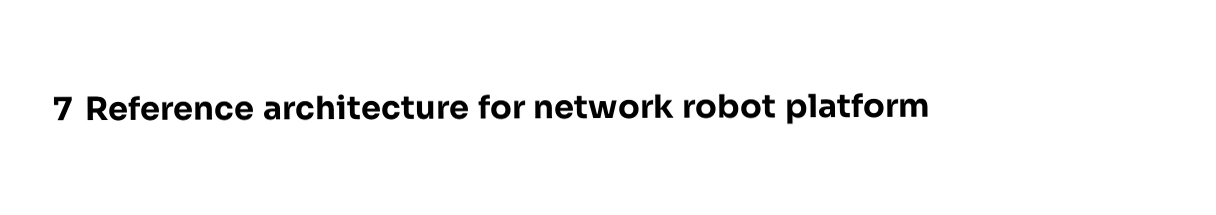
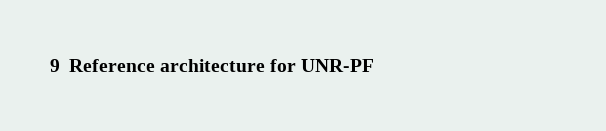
[52,96,73,121] 7 -> [50,59,60,72] 9
[532,92,930,125] network robot platform -> [301,59,375,72] UNR-PF

